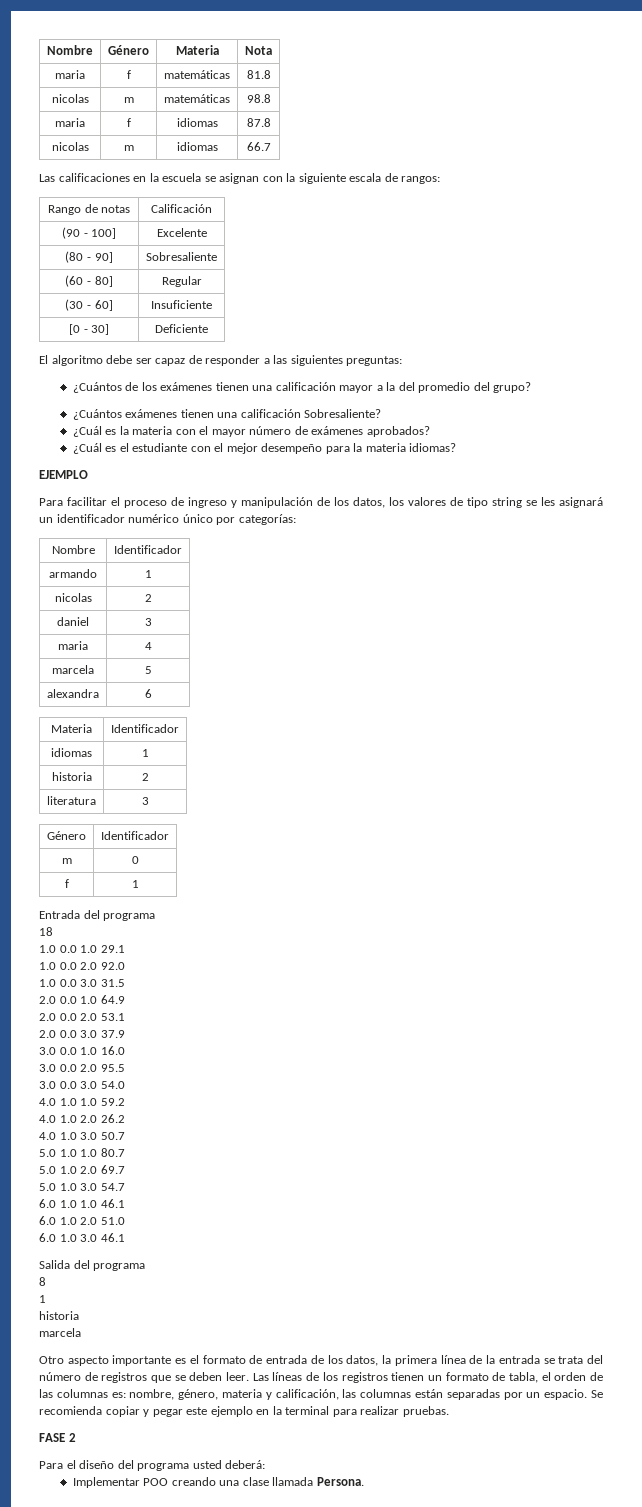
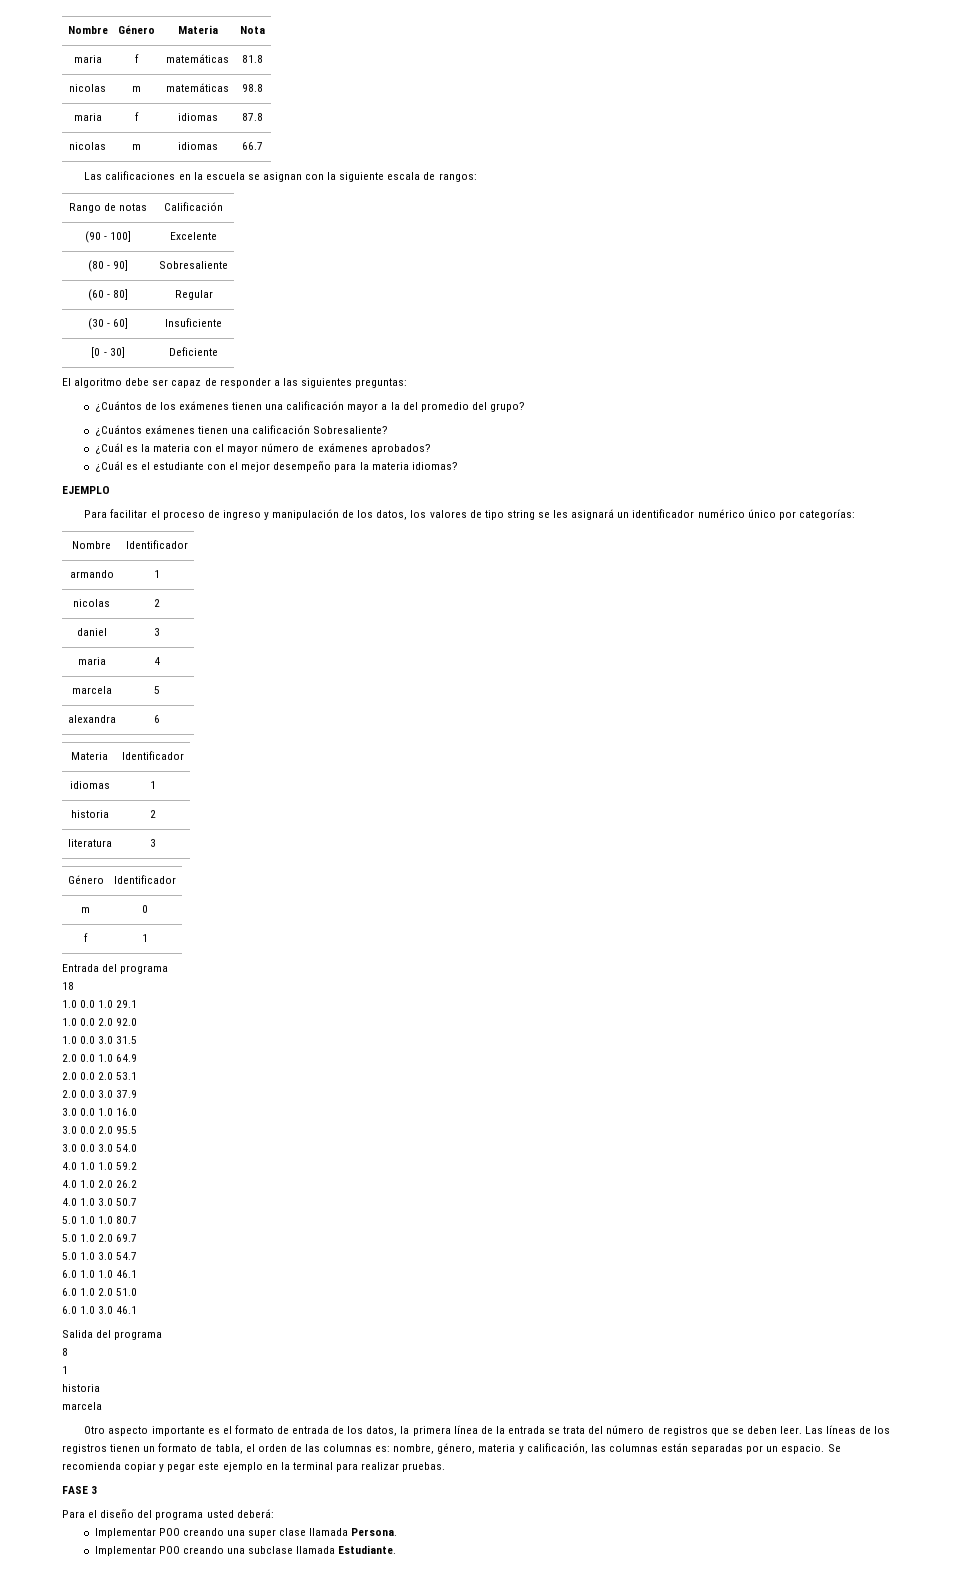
[68,1433,76,1442] 2 -> [91,1486,98,1494] 3
(240, 1483) none -> [248,1529,277,1538] super
(364, 1481) none -> [94,1545,397,1556] // Implementar POO creando una subclase llamada Estudiante.

